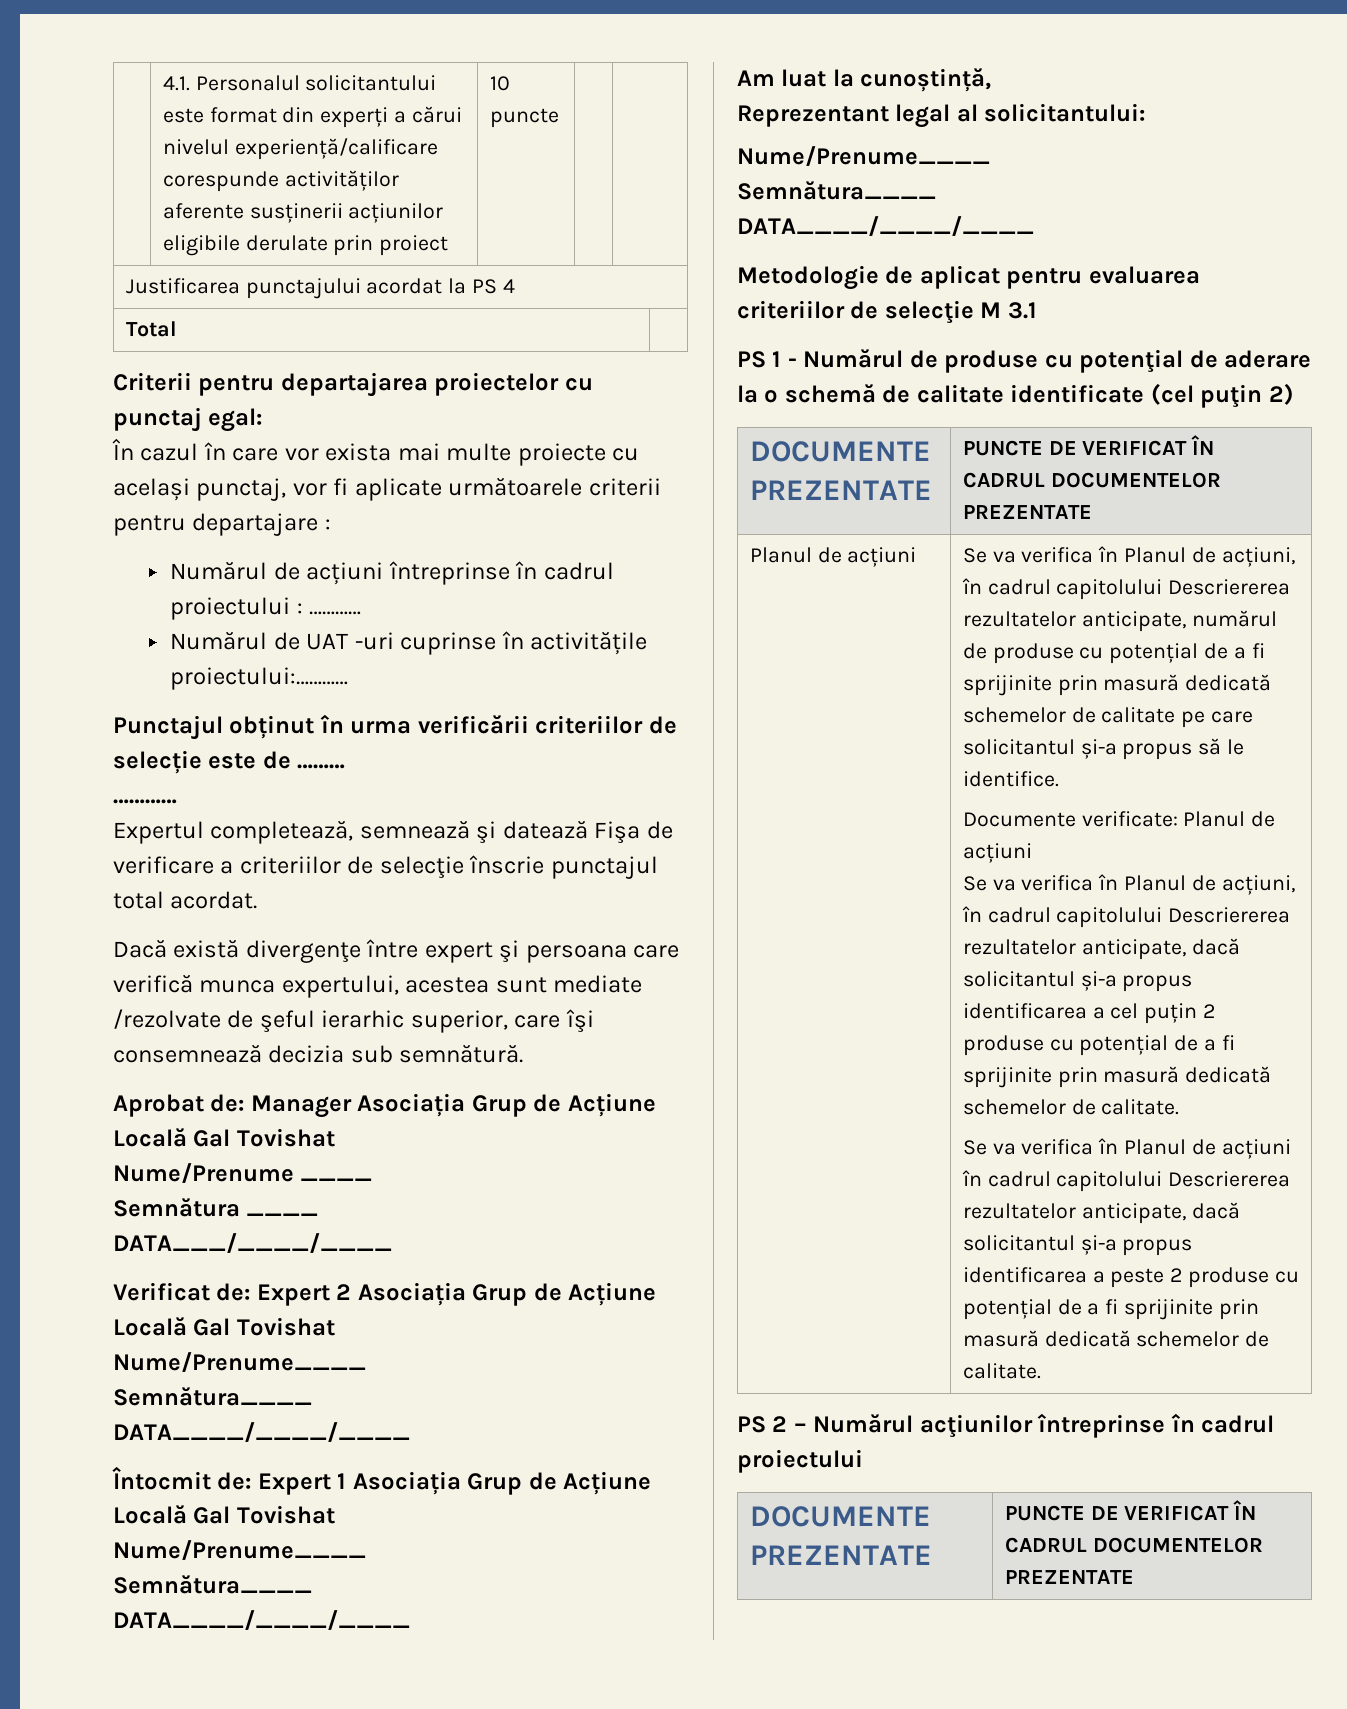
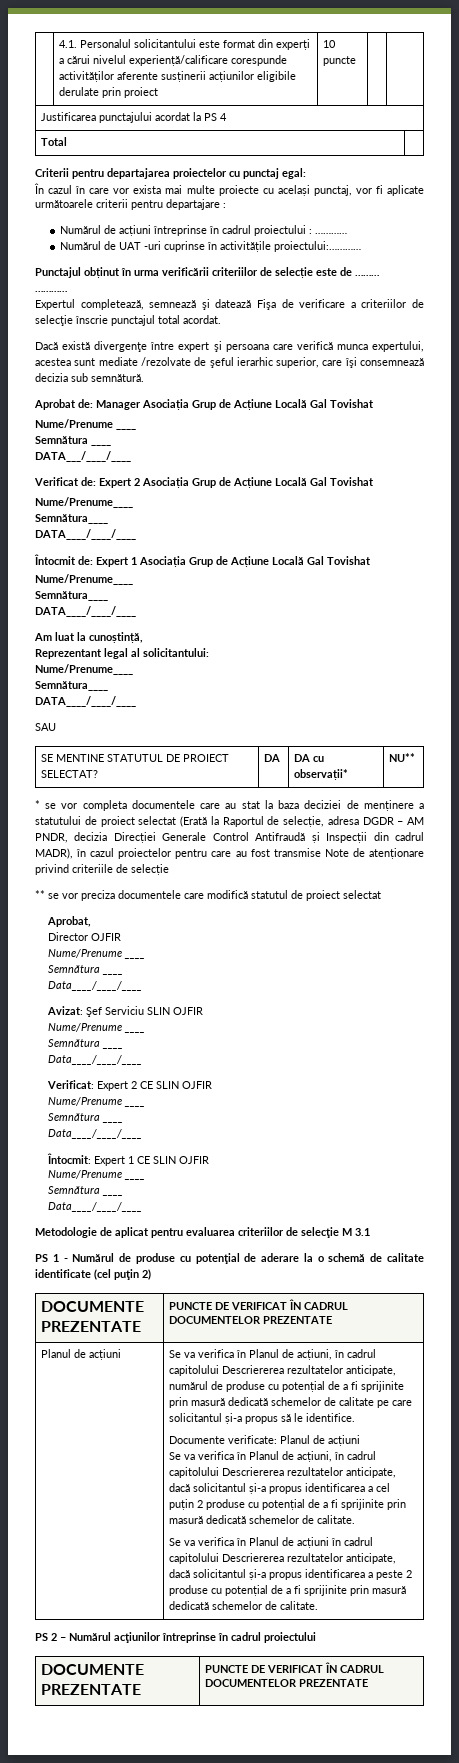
(1034, 226) none -> [35,723,56,731] [41,754,230,762] [41,770,99,778] [264,754,281,762] [294,754,325,762] [294,769,349,780] [389,753,416,762] [35,800,424,811] [35,816,424,827] [35,832,425,843] [35,848,424,859] [35,864,169,875] [35,890,381,901] [46,916,91,927] [47,932,121,941] [47,949,145,959] [47,965,100,973] [101,973,123,975] [47,981,142,991] [46,1006,203,1017] [47,1023,145,1033] [47,1039,100,1047] [101,1047,123,1049] [47,1055,142,1065] [46,1080,212,1091] [47,1097,145,1107] [47,1113,100,1121] [101,1121,123,1123] [47,1129,142,1139] [46,1153,209,1166] [47,1170,145,1180] [47,1186,100,1194] [101,1194,123,1196] [47,1202,142,1212] // SAU // SE MENTINE STATUTUL DE PROIECT SELECTAT? | DA | DA cu observații* | NU** // * se vor completa documentele care au stat la baza deciziei de menținere a statutului de proiect selectat (Erată la Raportul de selecție, adresa DGDR – AM PNDR, decizia Direcției Generale Control Antifraudă și Inspecții din cadrul MADR), în cazul proiectelor pentru care au fost transmise Note de atenționare privind criteriile de selecție // ** se vor preciza documentele care modifică statutul de proiect selectat // Aprobat, // Director OJFIR // Nume/Prenume ____ // Semnătura ____ // Data____/____/____ // Avizat: Şef Serviciu SLIN OJFIR // Nume/Prenume ____ // Semnătura ____ // Data____/____/____ // Verificat: Expert 2 CE SLIN OJFIR // Nume/Prenume ____ // Semnătura ____ // Data____/____/____ // Întocmit: Expert 1 CE SLIN OJFIR // Nume/Prenume ____ // Semnătura ____ // Data____/____/____

